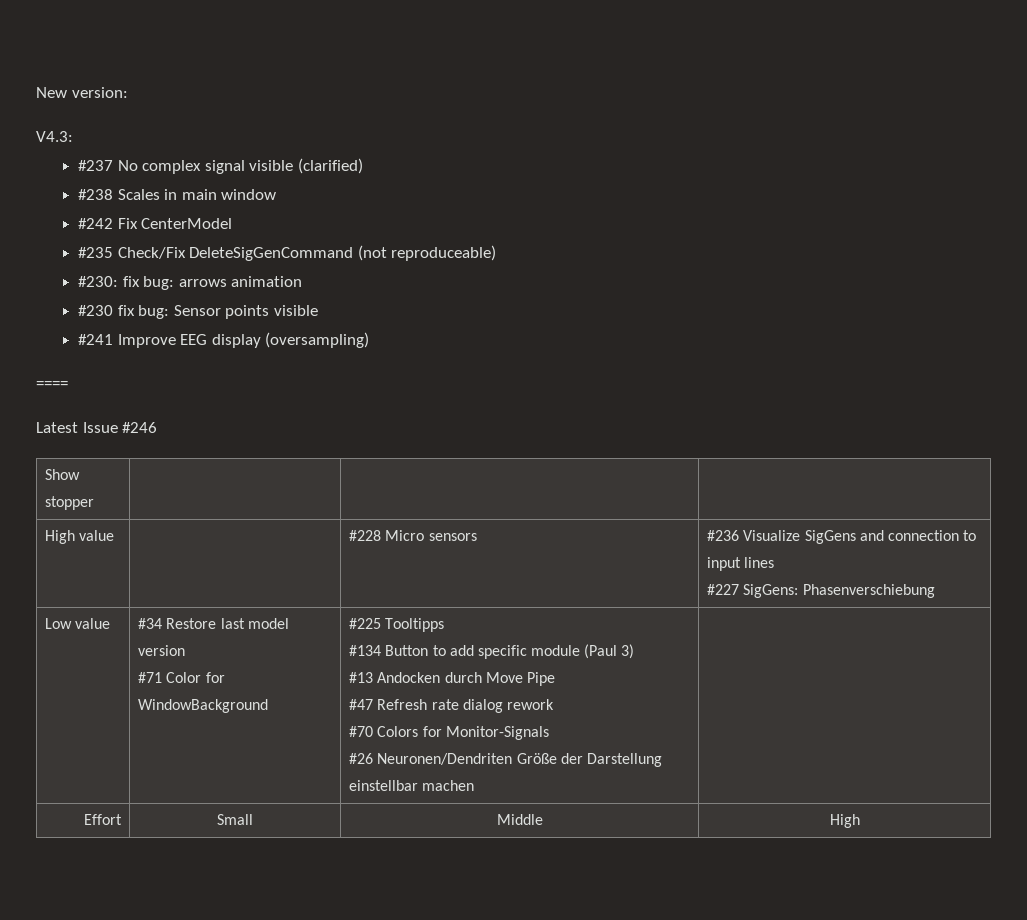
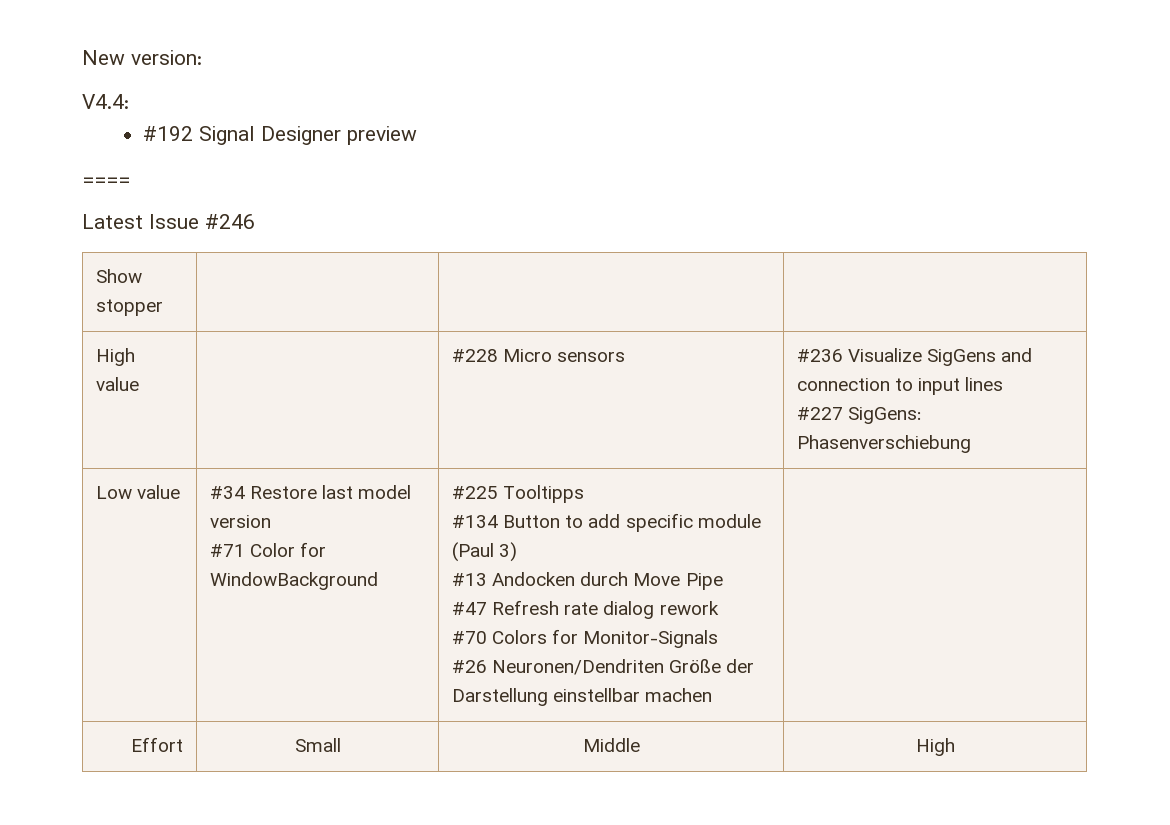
[36,131,73,142] [78,158,363,174] [78,189,277,200] [78,218,233,229] [78,245,497,261] [78,276,303,290] [78,305,318,319] [78,332,370,348] V4.3: // #237 No complex signal visible (clarified) // #238 Scales in main window // #242 Fix CenterModel // #235 Check/Fix DeleteSigGenCommand (not reproduceable) // #230: fix bug: arrows animation // #230 fix bug: Sensor points visible // #241 Improve EEG display (oversampling) -> [82,94,129,109] [142,126,417,145] V4.4: // #192 Signal Designer preview

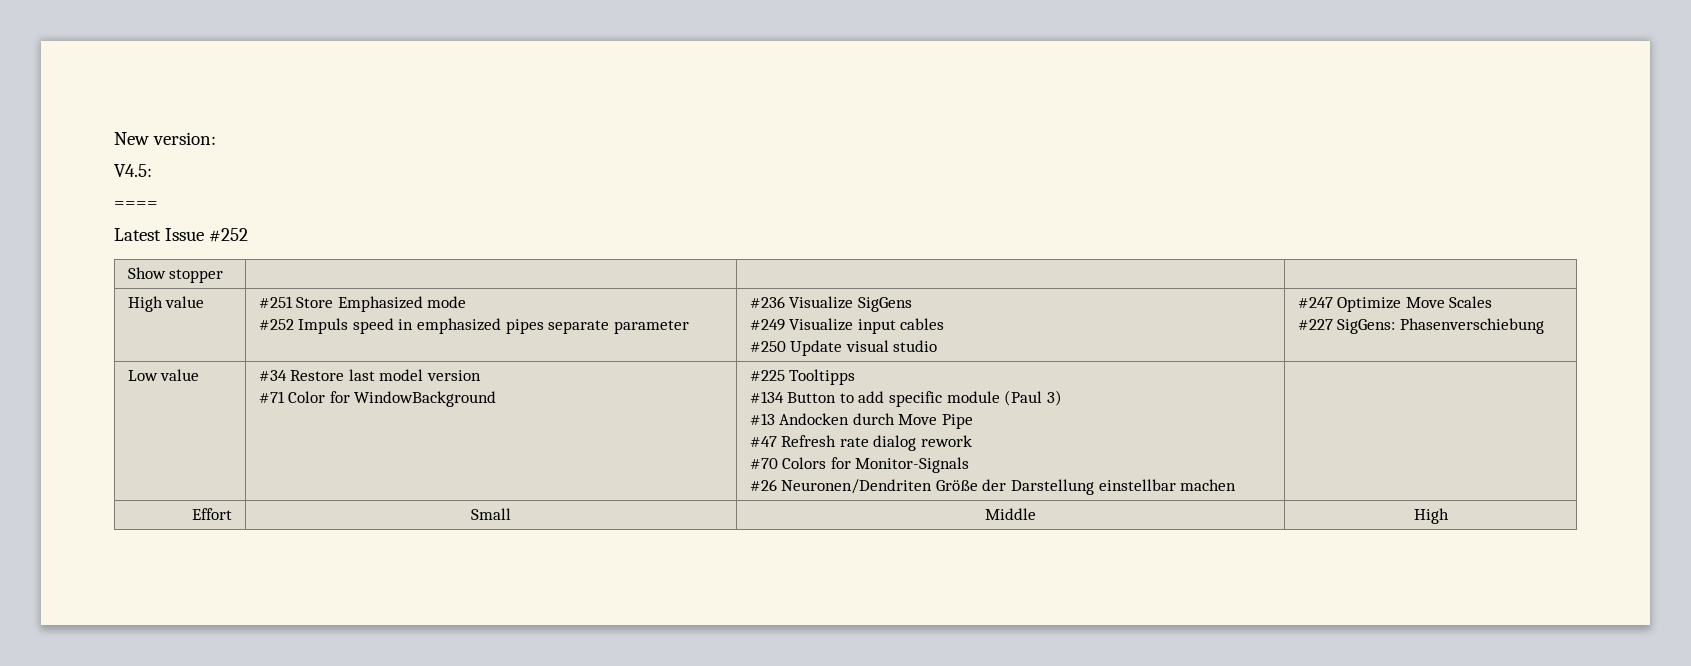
[82,94,129,109] [142,126,417,145] V4.4: // #192 Signal Designer preview -> [114,164,152,177] V4.5:
[205,214,255,229] #246 -> [209,228,249,242] #252
[452,349,626,362] [797,348,1033,366] [797,377,1004,395] | #228 Micro sensors | #236 Visualize SigGens and connection to input lines -> [258,296,467,312] [258,318,689,334] [749,296,912,312] [749,318,945,334] [749,340,938,356] [1297,296,1493,312] #251 Store Emphasized mode // #252 Impuls speed in emphasized pipes separate parameter | #236 Visualize SigGens // #249 Visualize input cables // #250 Update visual studio | #247 Optimize Move Scales

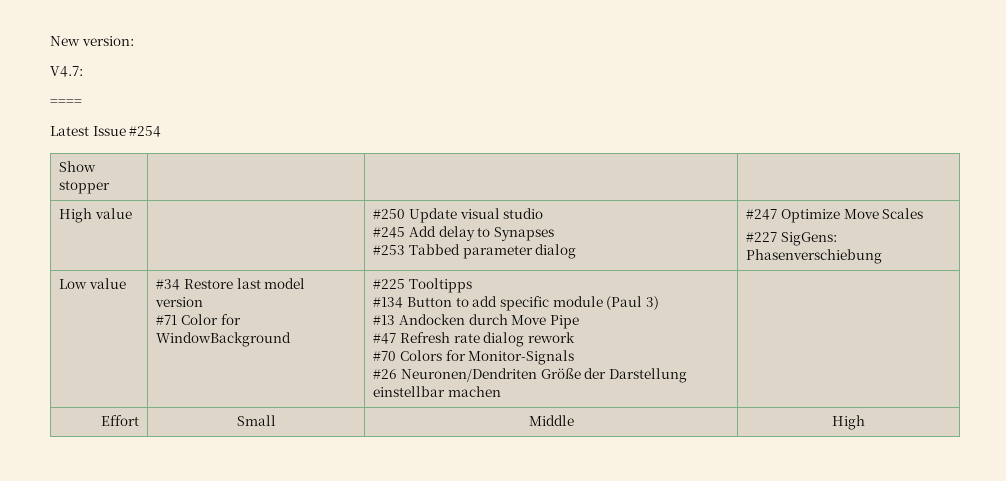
[114,164,152,177] V4.5: -> [50,66,83,77] V4.7:
[209,228,249,242] #252 -> [129,126,162,137] #254
[258,296,467,312] [258,318,689,334] [749,296,912,312] [749,318,945,334] [749,340,938,356] #251 Store Emphasized mode // #252 Impuls speed in emphasized pipes separate parameter | #236 Visualize SigGens // #249 Visualize input cables // #250 Update visual studio -> [373,208,544,223] [373,226,555,241] [373,244,577,259] | #250 Update visual studio // #245 Add delay to Synapses // #253 Tabbed parameter dialog

